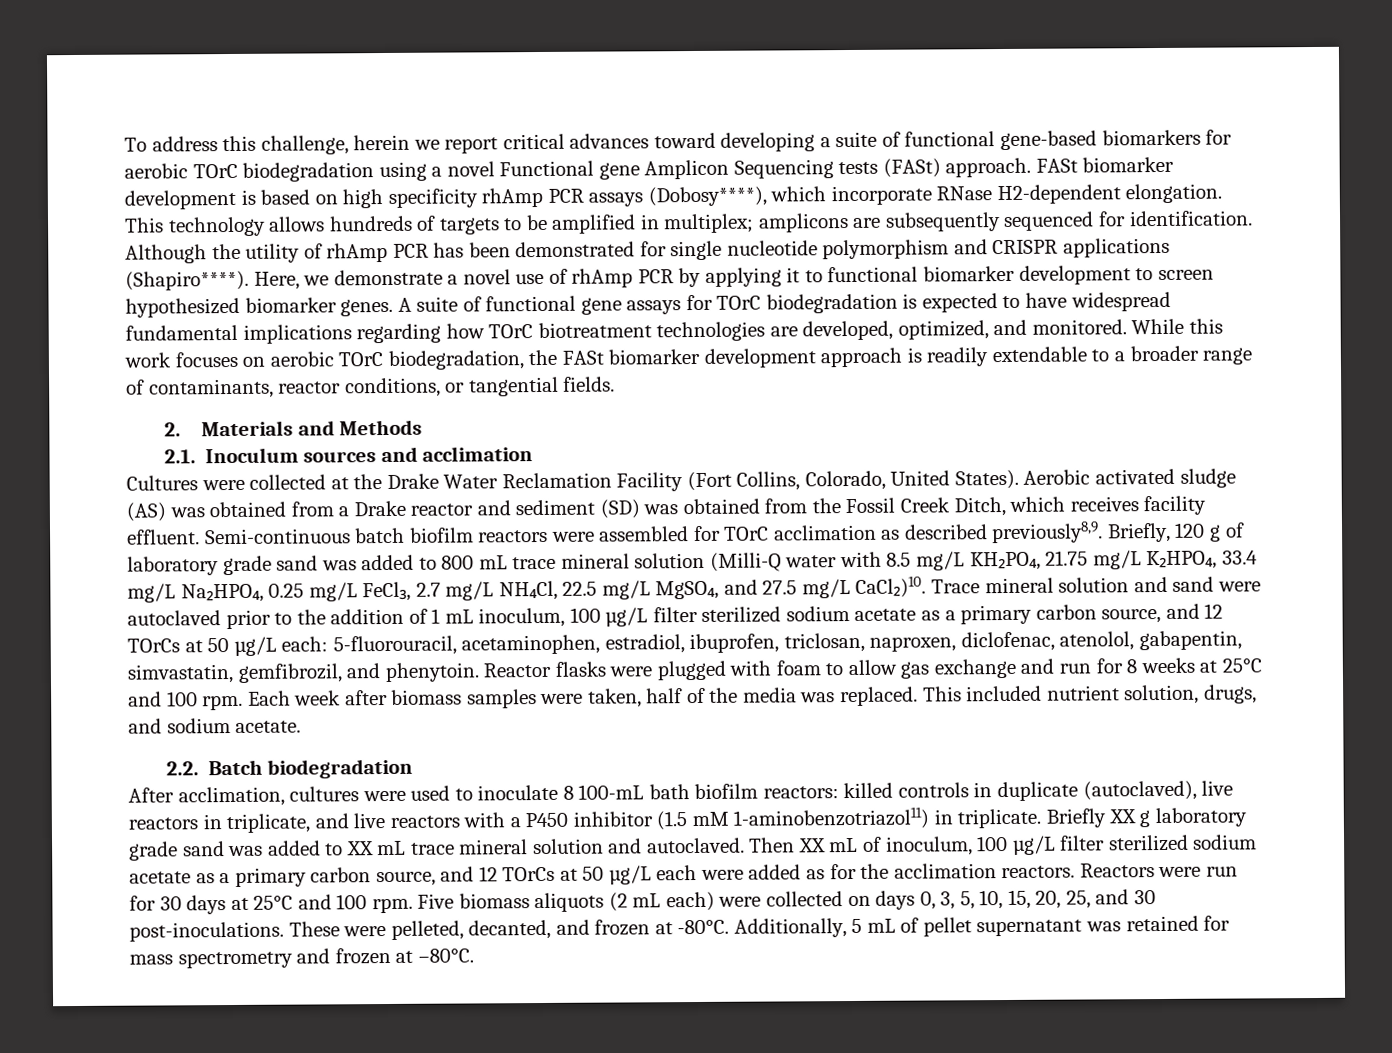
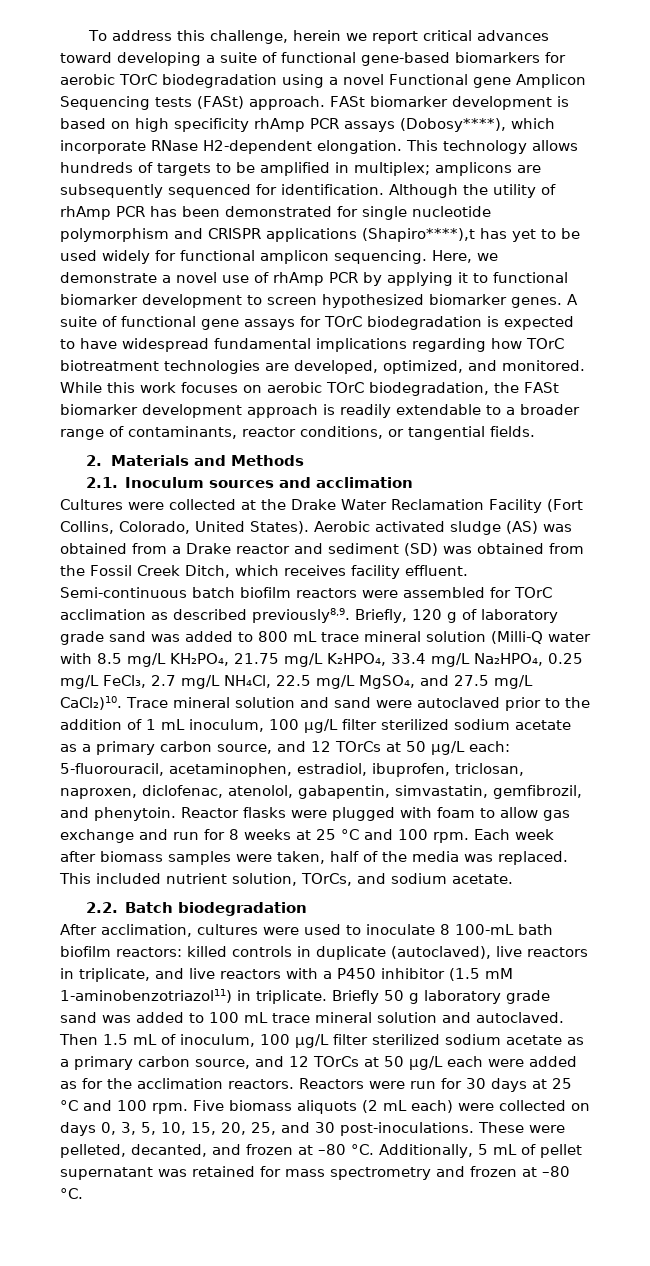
[125,270,249,291] (Shapiro****). -> [362,228,580,242] [60,250,427,264] (Shapiro****),t has yet to be used widely for functional amplicon sequencing.
[1221,658,1262,673] 25°C -> [316,829,359,840] 25 °C
[1203,684,1257,704] drugs, -> [301,873,352,886] TOrCs,
[1108,809,1136,824] XX -> [384,990,404,1001] 50
[346,841,374,856] XX -> [209,1012,239,1023] 100
[798,838,826,853] XX -> [103,1034,128,1045] 1.5
[253,895,294,910] 25°C -> [552,1078,572,1089] [60,1100,78,1111] 25 °C
[677,919,730,935] -80°C. -> [318,1144,374,1155] –80 °C.
[417,948,474,963] –80°C. -> [542,1166,570,1177] [60,1188,83,1199] –80 °C.

